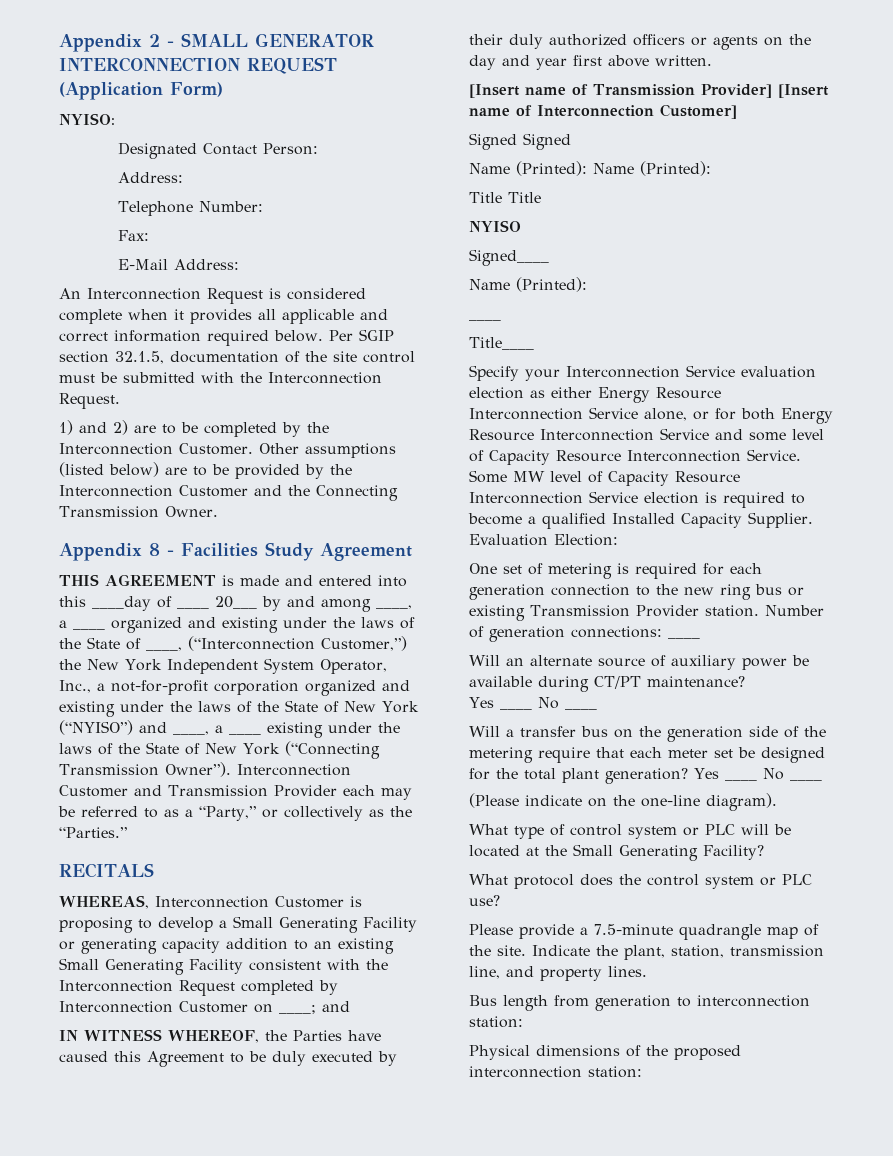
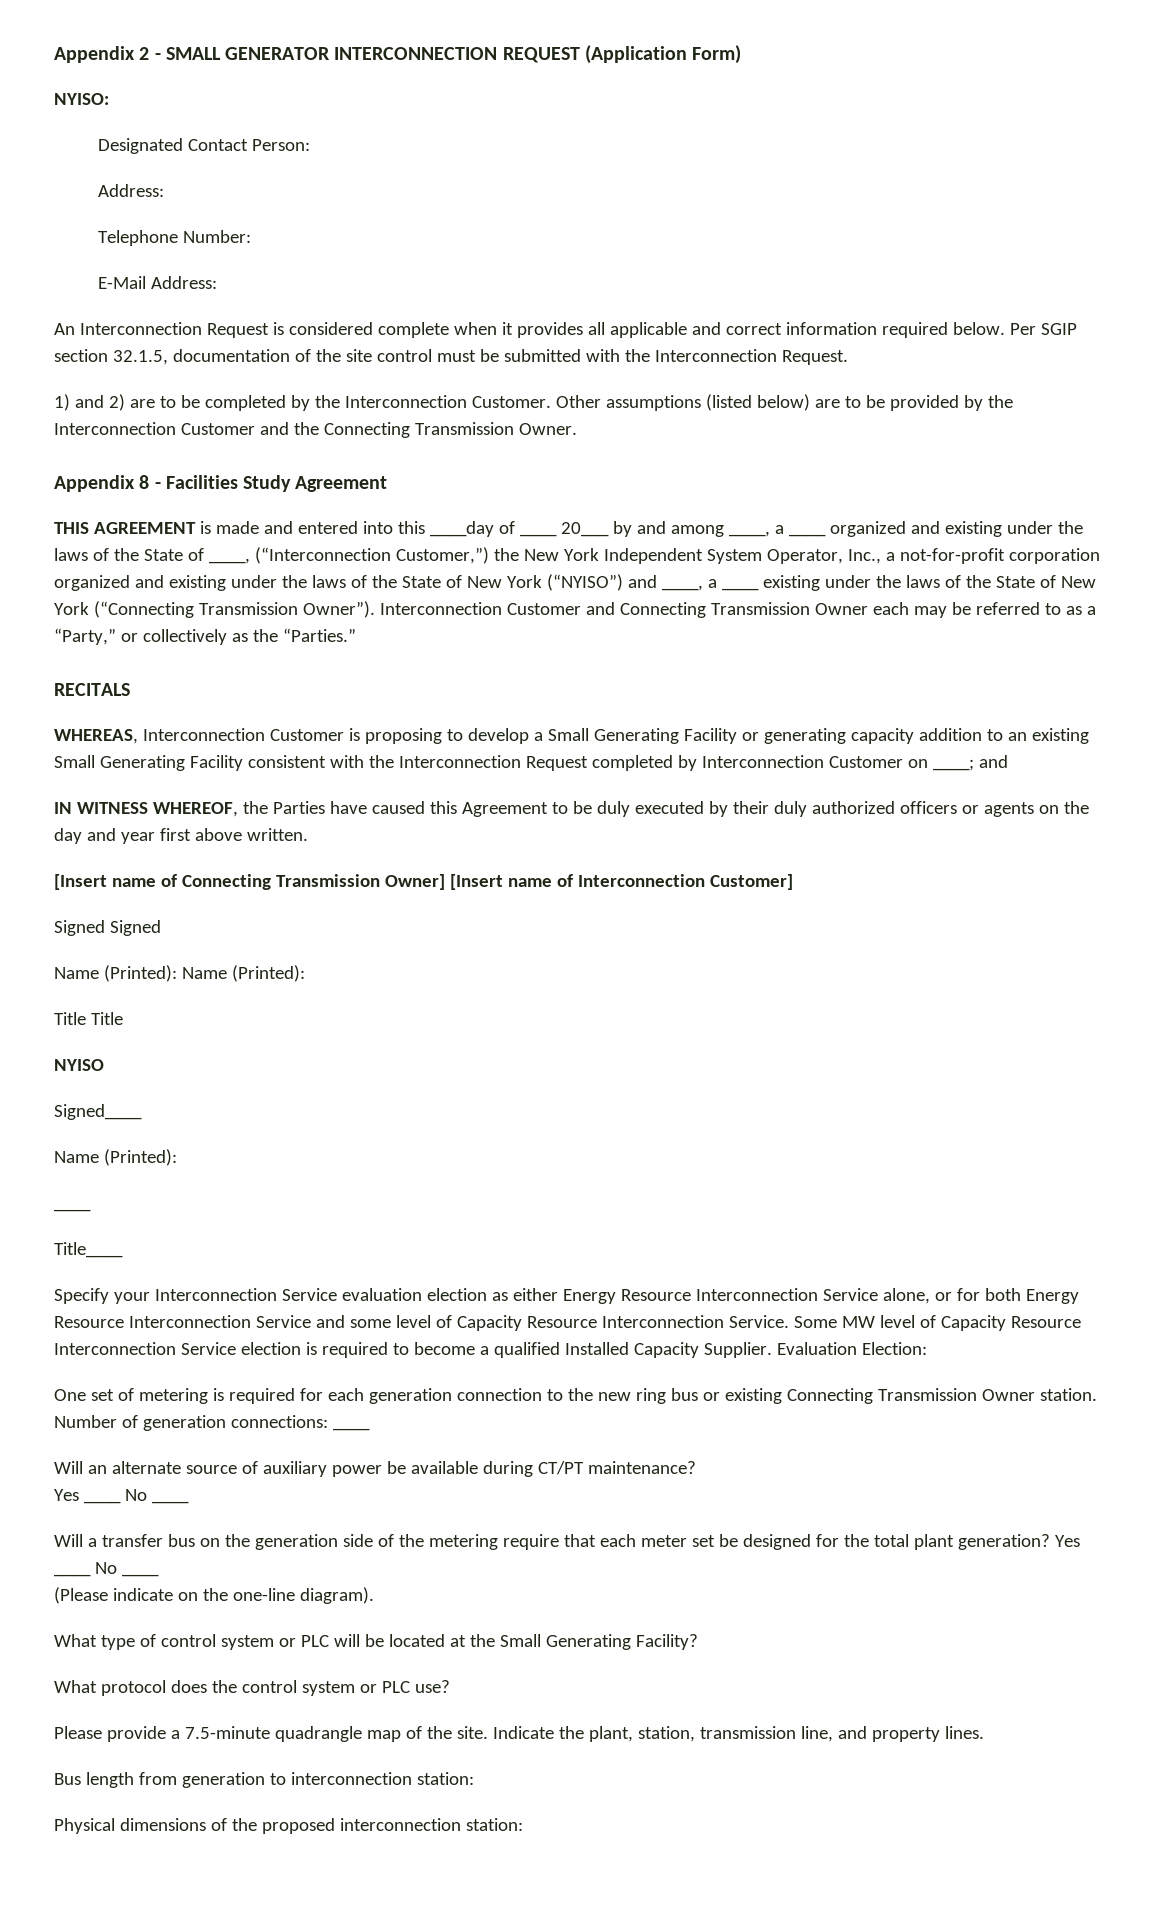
[117,230,149,241] // Fax: -> (251, 236) none
[168,785,337,797] Transmission Provider -> [619,602,868,618] Connecting Transmission Owner
[593,84,772,98] Transmission Provider] -> [181,874,445,890] Connecting Transmission Owner]
[530,605,699,617] Transmission Provider -> [786,1388,1035,1404] Connecting Transmission Owner

